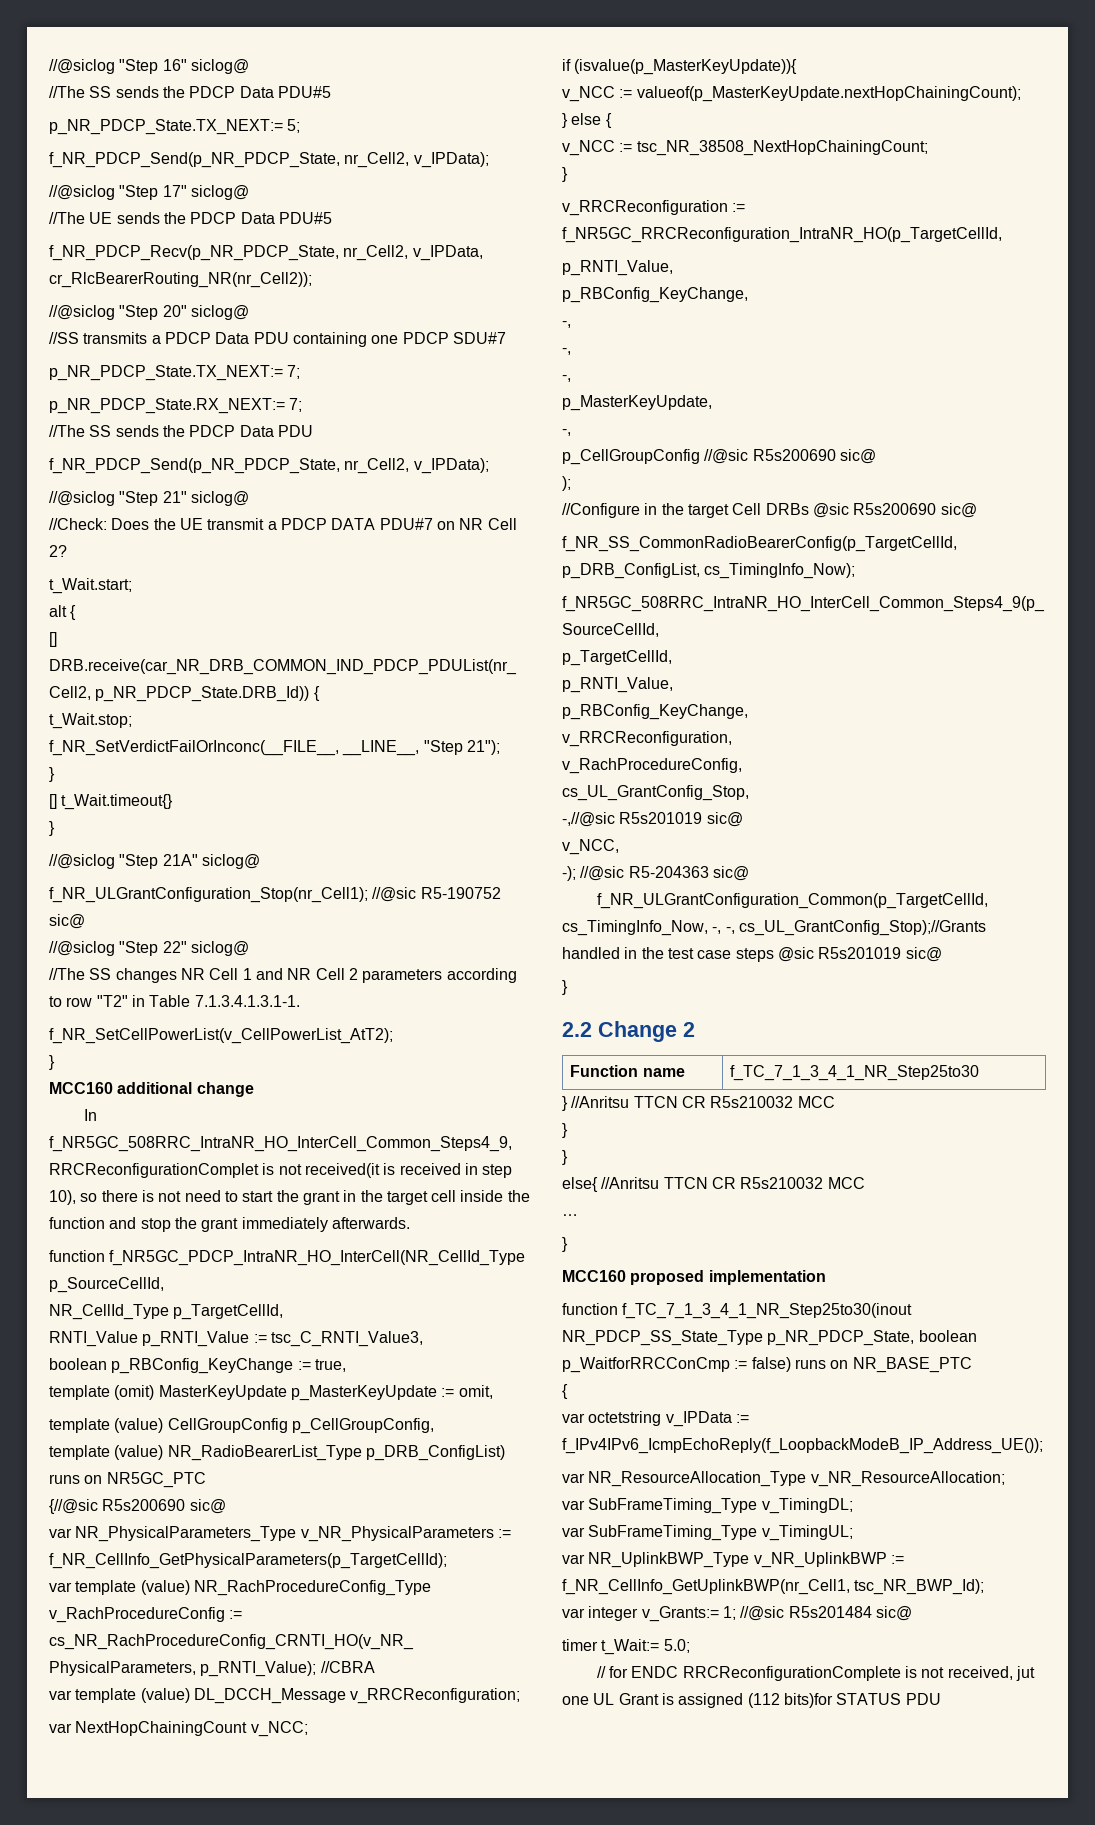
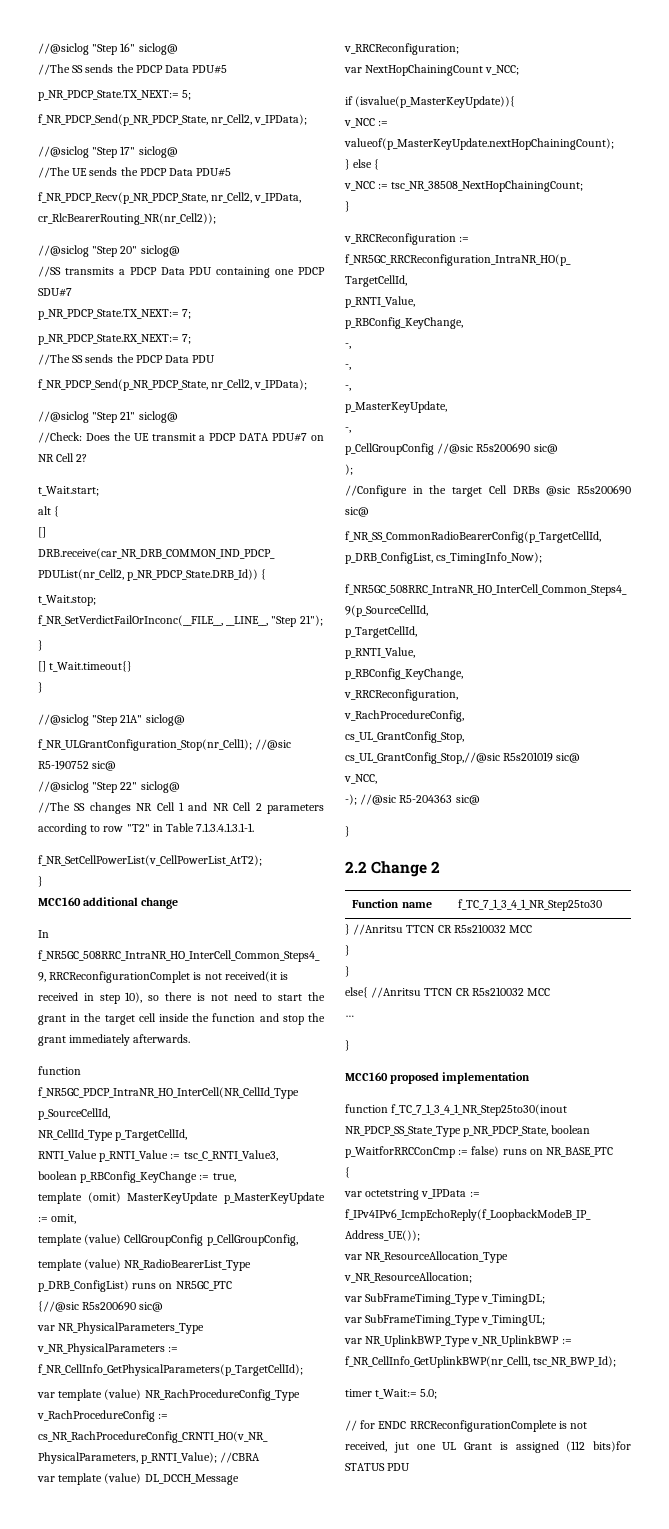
[562,812,615,827] -,//@sic -> [345,752,500,764] cs_UL_GrantConfig_Stop,//@sic
[596,893,988,909] [562,920,986,936] [562,947,942,962] // f_NR_ULGrantConfiguration_Common(p_TargetCellId, cs_TimingInfo_Now, -, -, cs_UL_GrantConfig_Stop);//Grants handled in the test case steps @sic R5s201019 sic@ -> (480, 800) none
[562,1606,912,1622] // var integer v_Grants:= 1; //@sic R5s201484 sic@ -> (617, 1361) none

